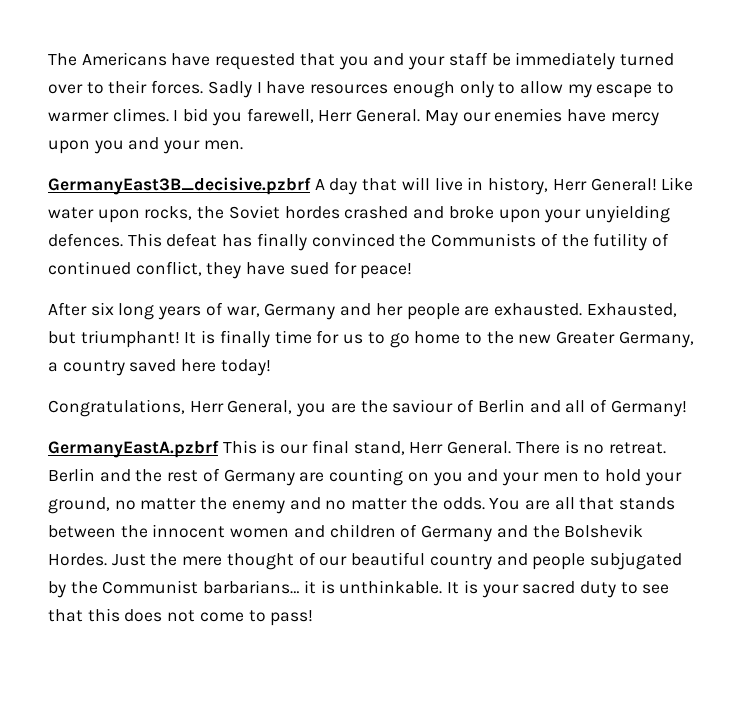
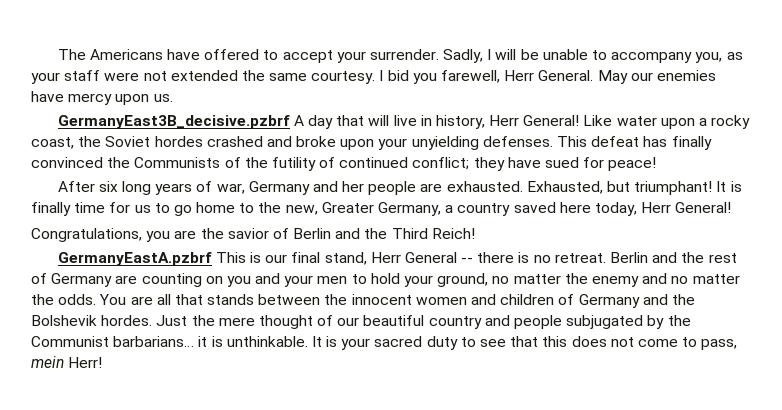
[215,52,674,70] [48,80,675,98] [48,108,169,122] requested that you and your staff be immediately turned over to their forces. Sadly I have resources enough only to allow my escape to warmer climes. -> [204,49,743,63] [31,70,376,84] offered to accept your surrender. Sadly, I will be unable to accompany you, as your staff were not extended the same courtesy.
[93,137,243,154] you and your men. -> [153,94,173,102] us.
[144,206,193,220] rocks, -> [699,115,751,129] [31,137,74,149] a rocky coast,
[48,233,123,247] defences. -> [482,136,553,147] defenses.
[135,261,202,276] conflict, -> [412,157,470,170] conflict;
[518,334,552,344] new -> [285,205,318,215] new,
[220,359,271,376] today! -> [594,202,732,216] today, Herr General!
[189,400,293,414] Herr General, -> (142, 235) none
[392,399,454,413] saviour -> [227,228,269,239] savior
[565,399,687,417] all of Germany! -> [364,228,475,239] the Third Reich!
[447,441,560,454] General. There -> [404,252,515,263] General -- there
[48,553,107,566] Hordes. -> [101,315,153,326] hordes.
[270,610,314,626] pass! -> [701,339,738,350] [31,356,103,368] pass, mein Herr!

